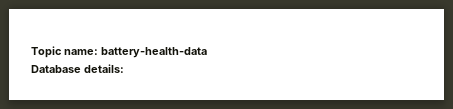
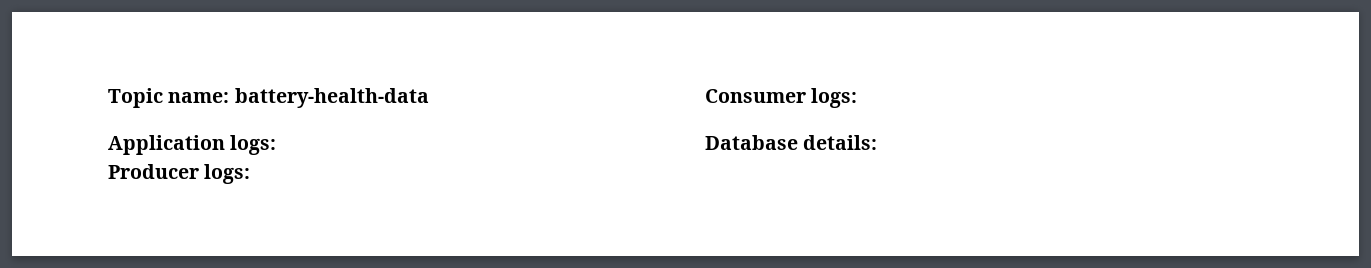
(207, 52) none -> [108,135,277,155] [108,164,251,184] [705,88,858,108] // Application logs: // Producer logs: // Consumer logs:

